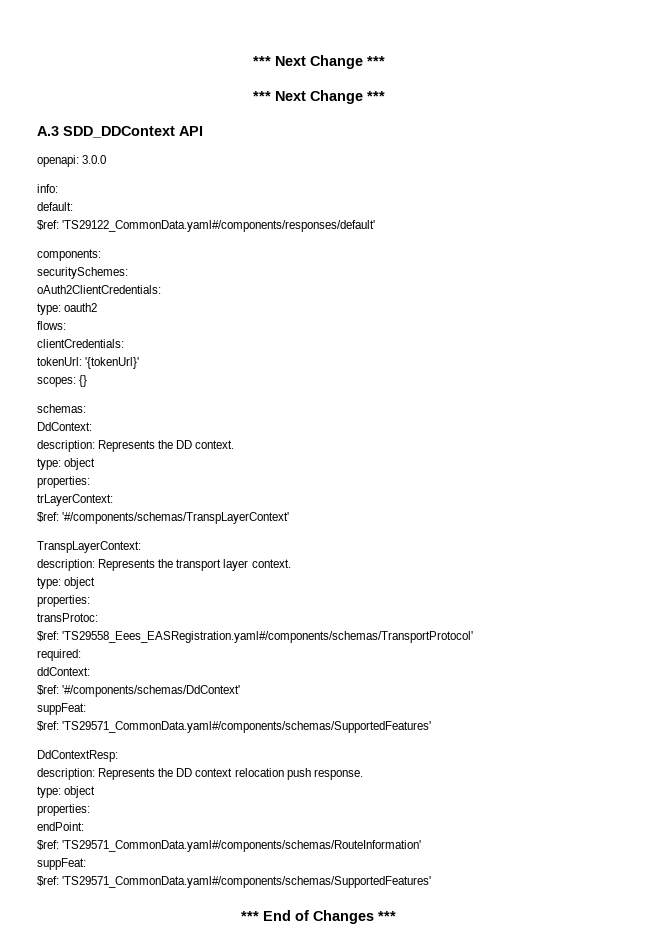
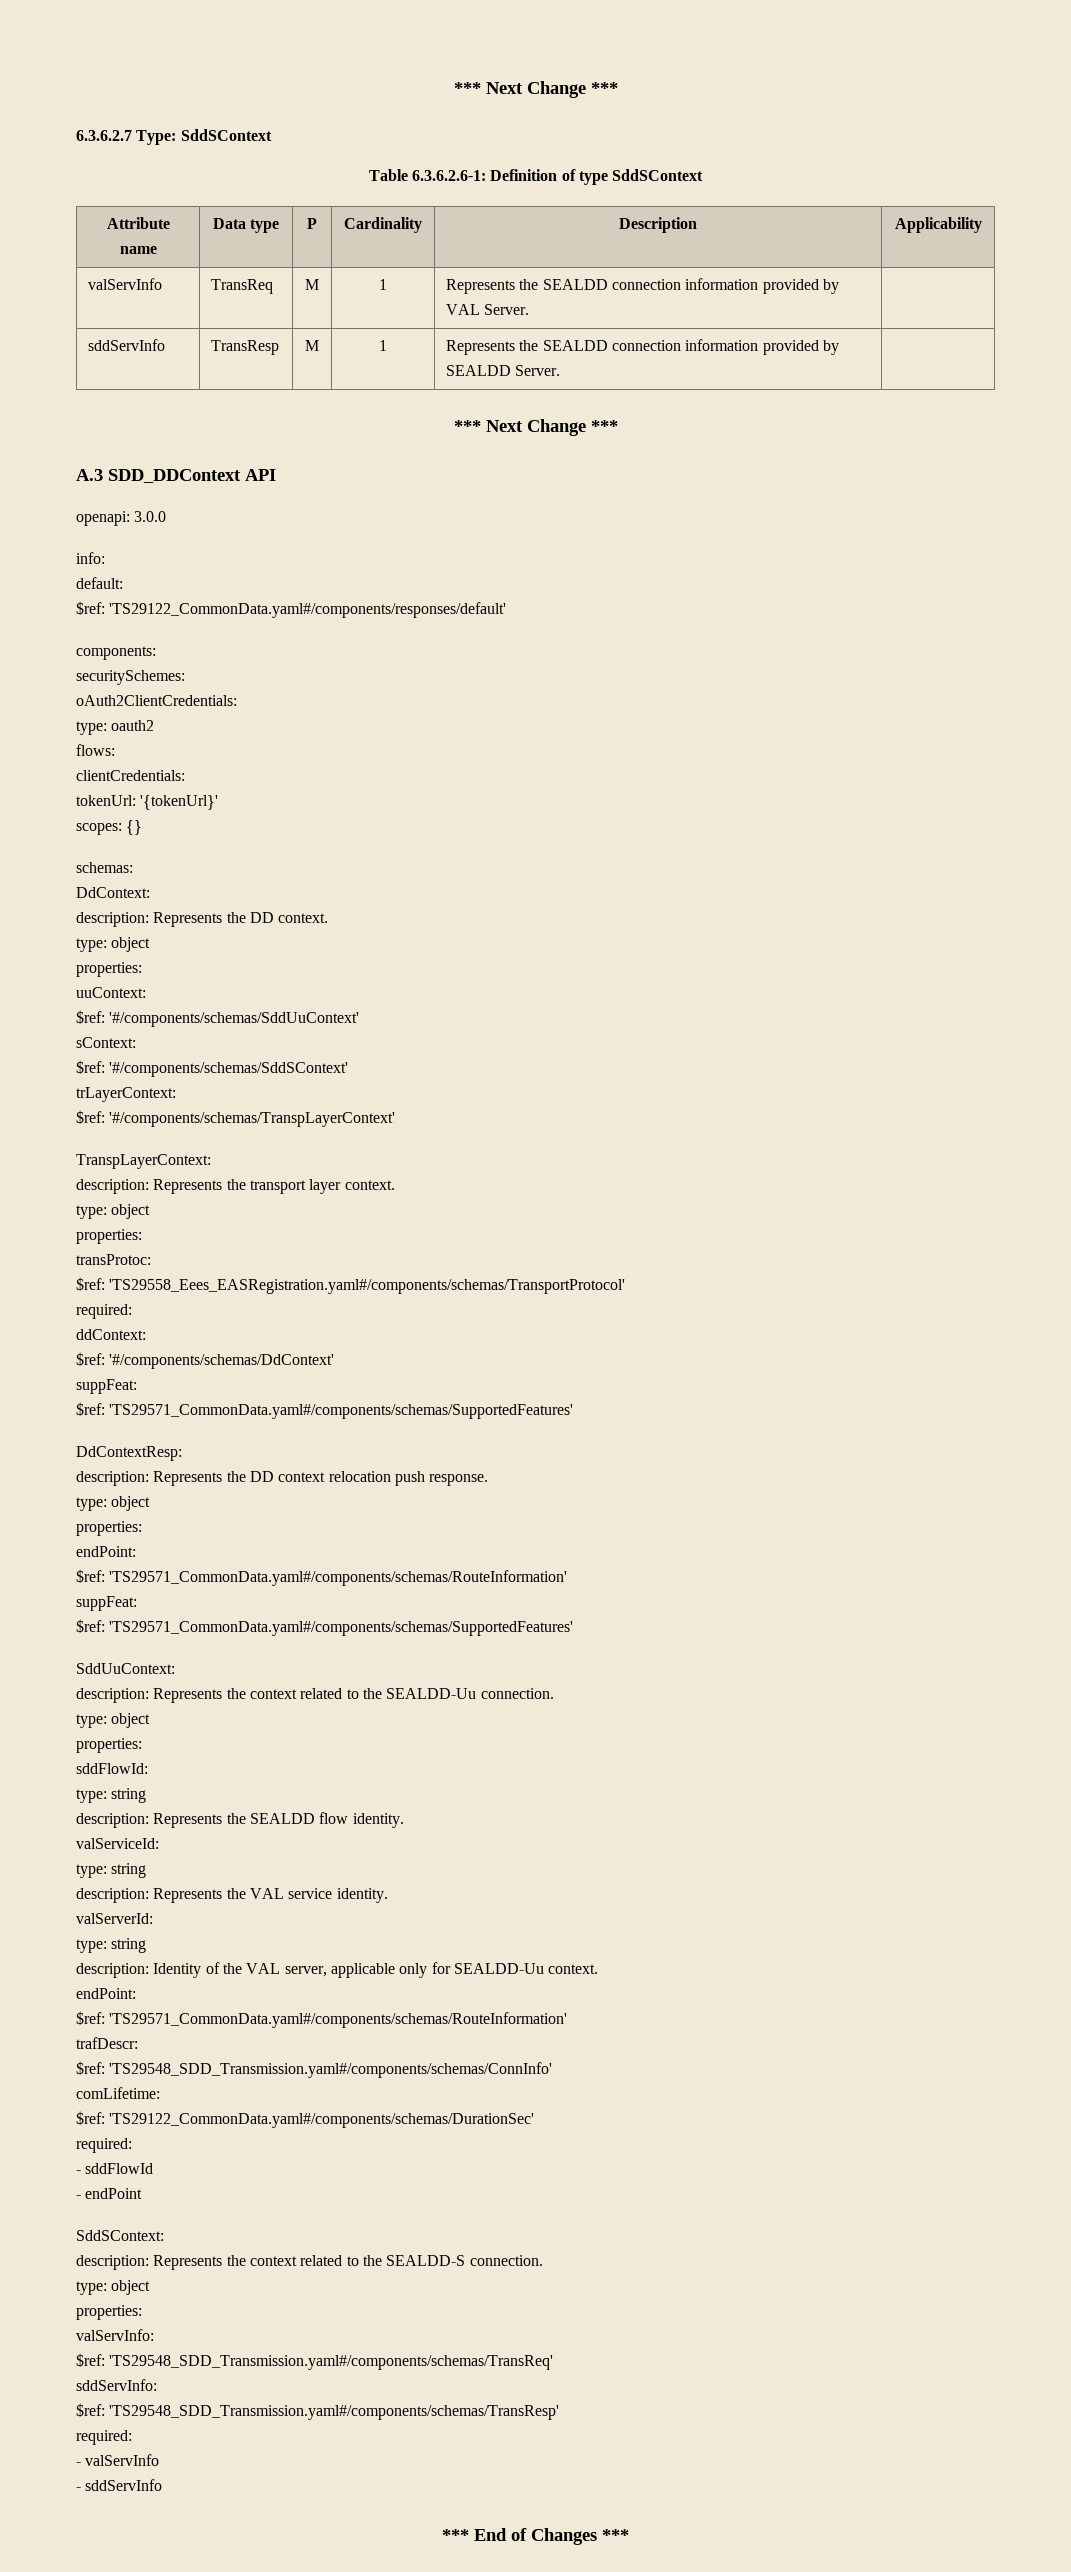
[252,55,385,69] *** Next Change *** -> [453,81,618,98] [76,129,272,145] [368,169,704,185] [106,217,170,229] [119,246,157,254] [212,218,280,233] [307,218,317,229] [344,217,422,233] [619,217,697,233] [894,217,982,233] [88,278,163,290] [211,279,274,294] [305,279,319,290] [379,279,387,290] [446,278,839,294] [446,304,530,315] [88,339,166,351] [211,340,280,355] [305,340,319,351] [379,340,387,351] [446,339,839,355] [446,365,561,376] *** Next Change *** // 6.3.6.2.7 Type: SddSContext // Table 6.3.6.2.6-1: Definition of type SddSContext // Attribute name | Data type | P | Cardinality | Description | Applicability // valServInfo | TransReq | M | 1 | Represents the SEALDD connection information provided by VAL Server. | // sddServInfo | TransResp | M | 1 | Represents the SEALDD connection information provided by SEALDD Server. |
(90, 482) none -> [76,987,146,998] [76,1010,360,1027] [76,1037,136,1048] [76,1060,349,1077] // uuContext: // $ref: '#/components/schemas/SddUuContext' // sContext: // $ref: '#/components/schemas/SddSContext'
(432, 882) none -> [76,1663,175,1674] [76,1688,554,1703] [76,1713,151,1728] [76,1738,142,1753] [76,1763,148,1774] [76,1788,147,1803] [76,1812,404,1828] [76,1838,159,1849] [76,1863,147,1878] [76,1888,388,1903] [76,1913,153,1924] [76,1938,147,1953] [76,1962,599,1978] [76,1988,136,1999] [76,2011,568,2028] [76,2037,138,2049] [76,2061,553,2078] [76,2087,160,2099] [76,2111,535,2128] [76,2138,132,2153] [76,2163,154,2174] [76,2188,143,2199] [76,2230,164,2241] [76,2255,543,2270] [76,2280,151,2295] [76,2305,142,2320] [76,2329,154,2341] [76,2353,554,2370] [76,2379,157,2391] [76,2403,560,2420] [76,2430,132,2445] [76,2454,160,2466] [76,2479,163,2491] // SddUuContext: // description: Represents the context related to the SEALDD-Uu connection. // type: object // properties: // sddFlowId: // type: string // description: Represents the SEALDD flow identity. // valServiceId: // type: string // description: Represents the VAL service identity. // valServerId: // type: string // description: Identity of the VAL server, applicable only for SEALDD-Uu context. // endPoint: // $ref: 'TS29571_CommonData.yaml#/components/schemas/RouteInformation' // trafDescr: // $ref: 'TS29548_SDD_Transmission.yaml#/components/schemas/ConnInfo' // comLifetime: // $ref: 'TS29122_CommonData.yaml#/components/schemas/DurationSec' // required: // - sddFlowId // - endPoint // SddSContext: // description: Represents the context related to the SEALDD-S connection. // type: object // properties: // valServInfo: // $ref: 'TS29548_SDD_Transmission.yaml#/components/schemas/TransReq' // sddServInfo: // $ref: 'TS29548_SDD_Transmission.yaml#/components/schemas/TransResp' // required: // - valServInfo // - sddServInfo

